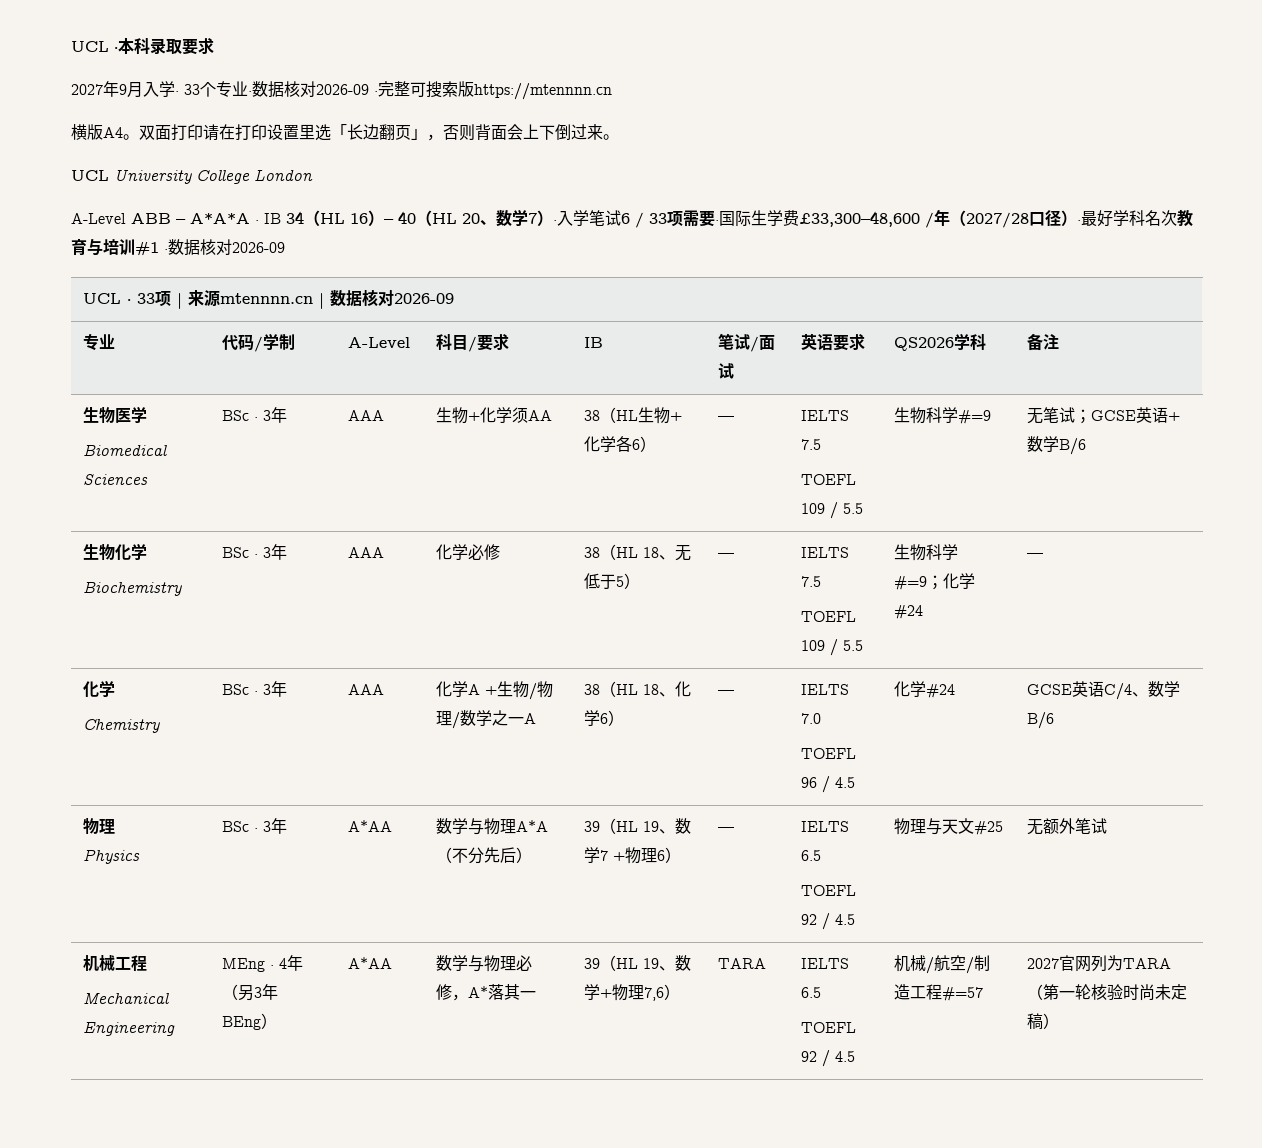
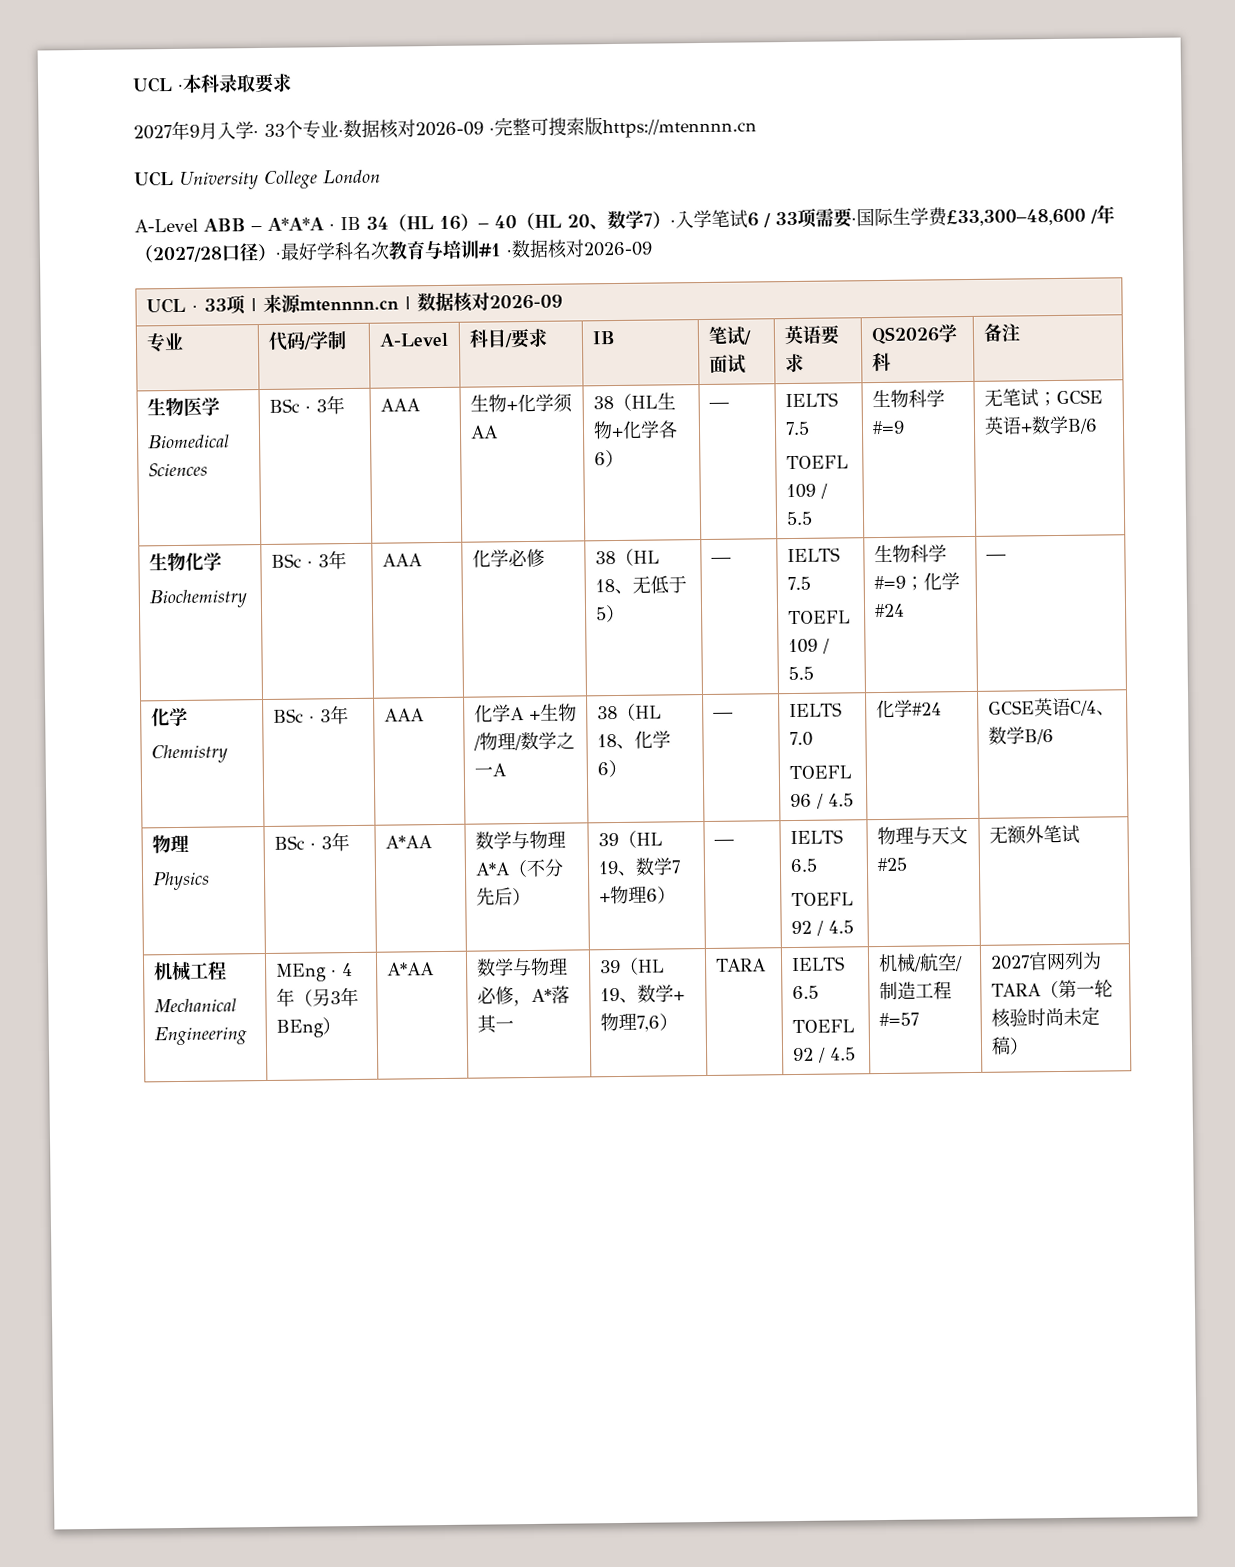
[71,124,619,141] // 横版A4。双面打印请在打印设置里选「长边翻页」，否则背面会上下倒过来。 -> (757, 128) none

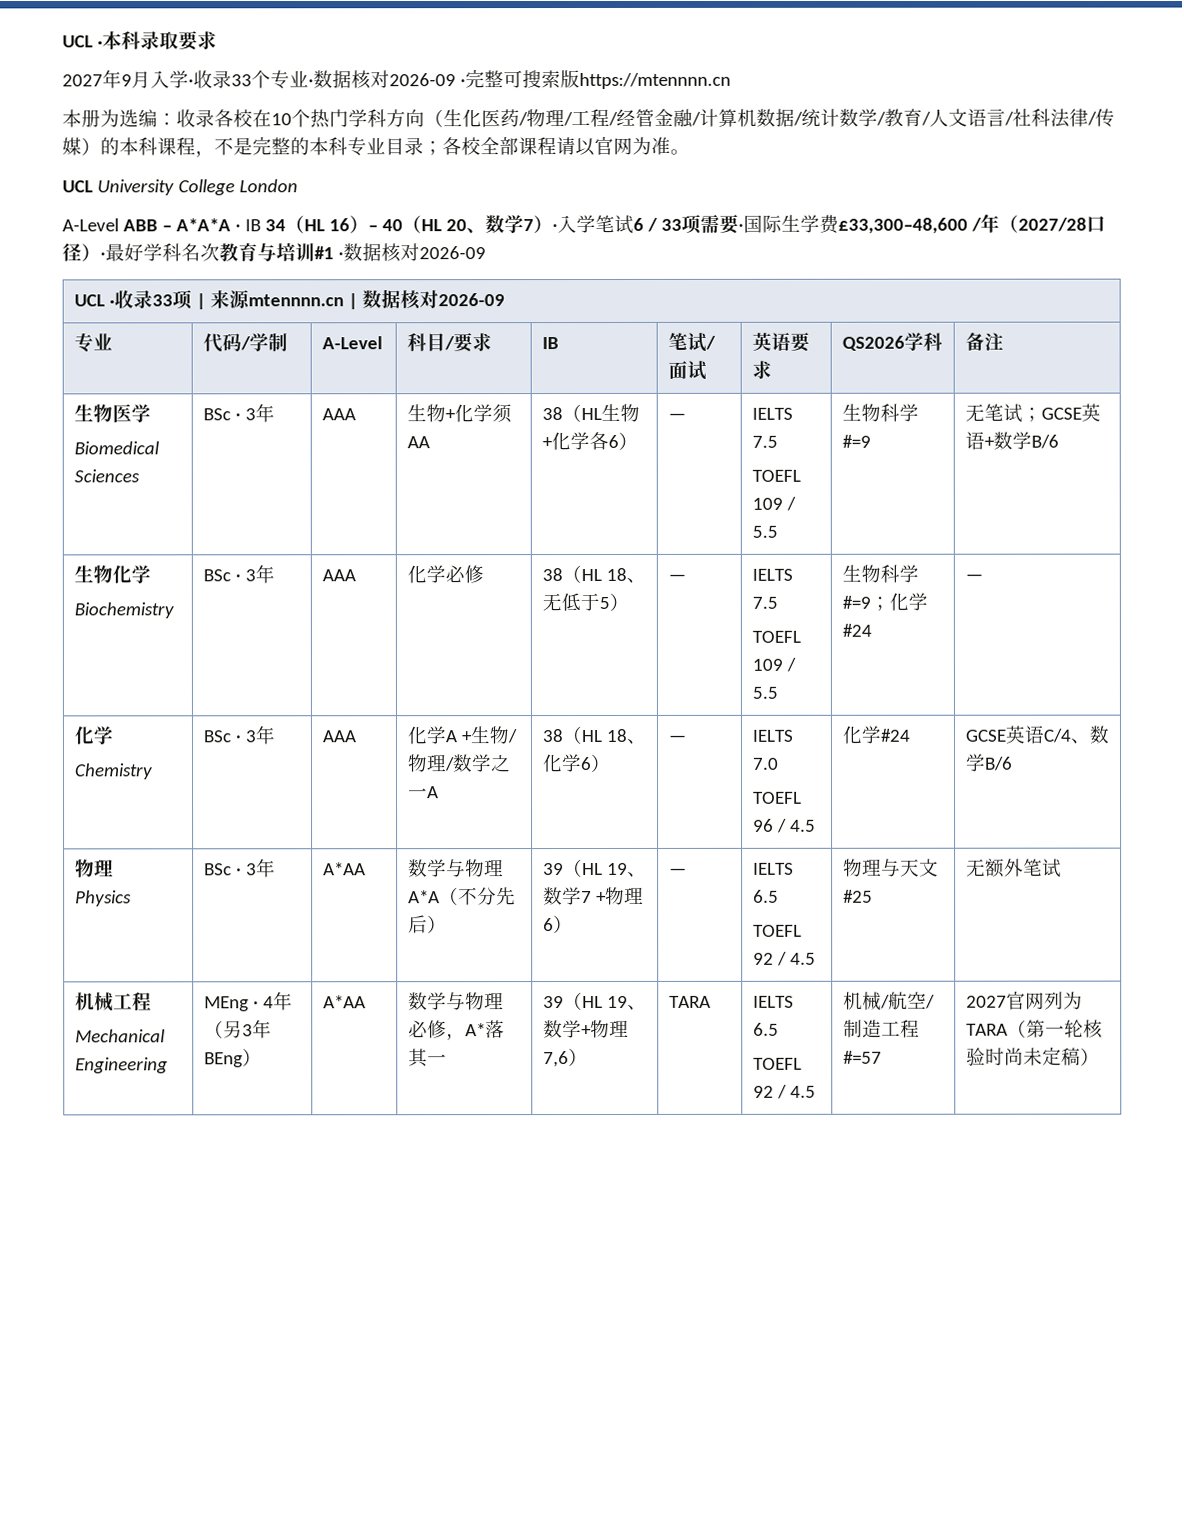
(259, 134) none -> [193,70,232,89] 收录
(757, 128) none -> [62,108,1115,129] [62,136,690,158] // 本册为选编：收录各校在10个热门学科方向（生化医药/物理/工程/经管金融/计算机数据/统计数学/教育/人文语言/社科法律/传媒）的本科课程，不是完整的本科专业目录；各校全部课程请以官网为准。
(198, 308) none -> [113,290,153,309] 收录

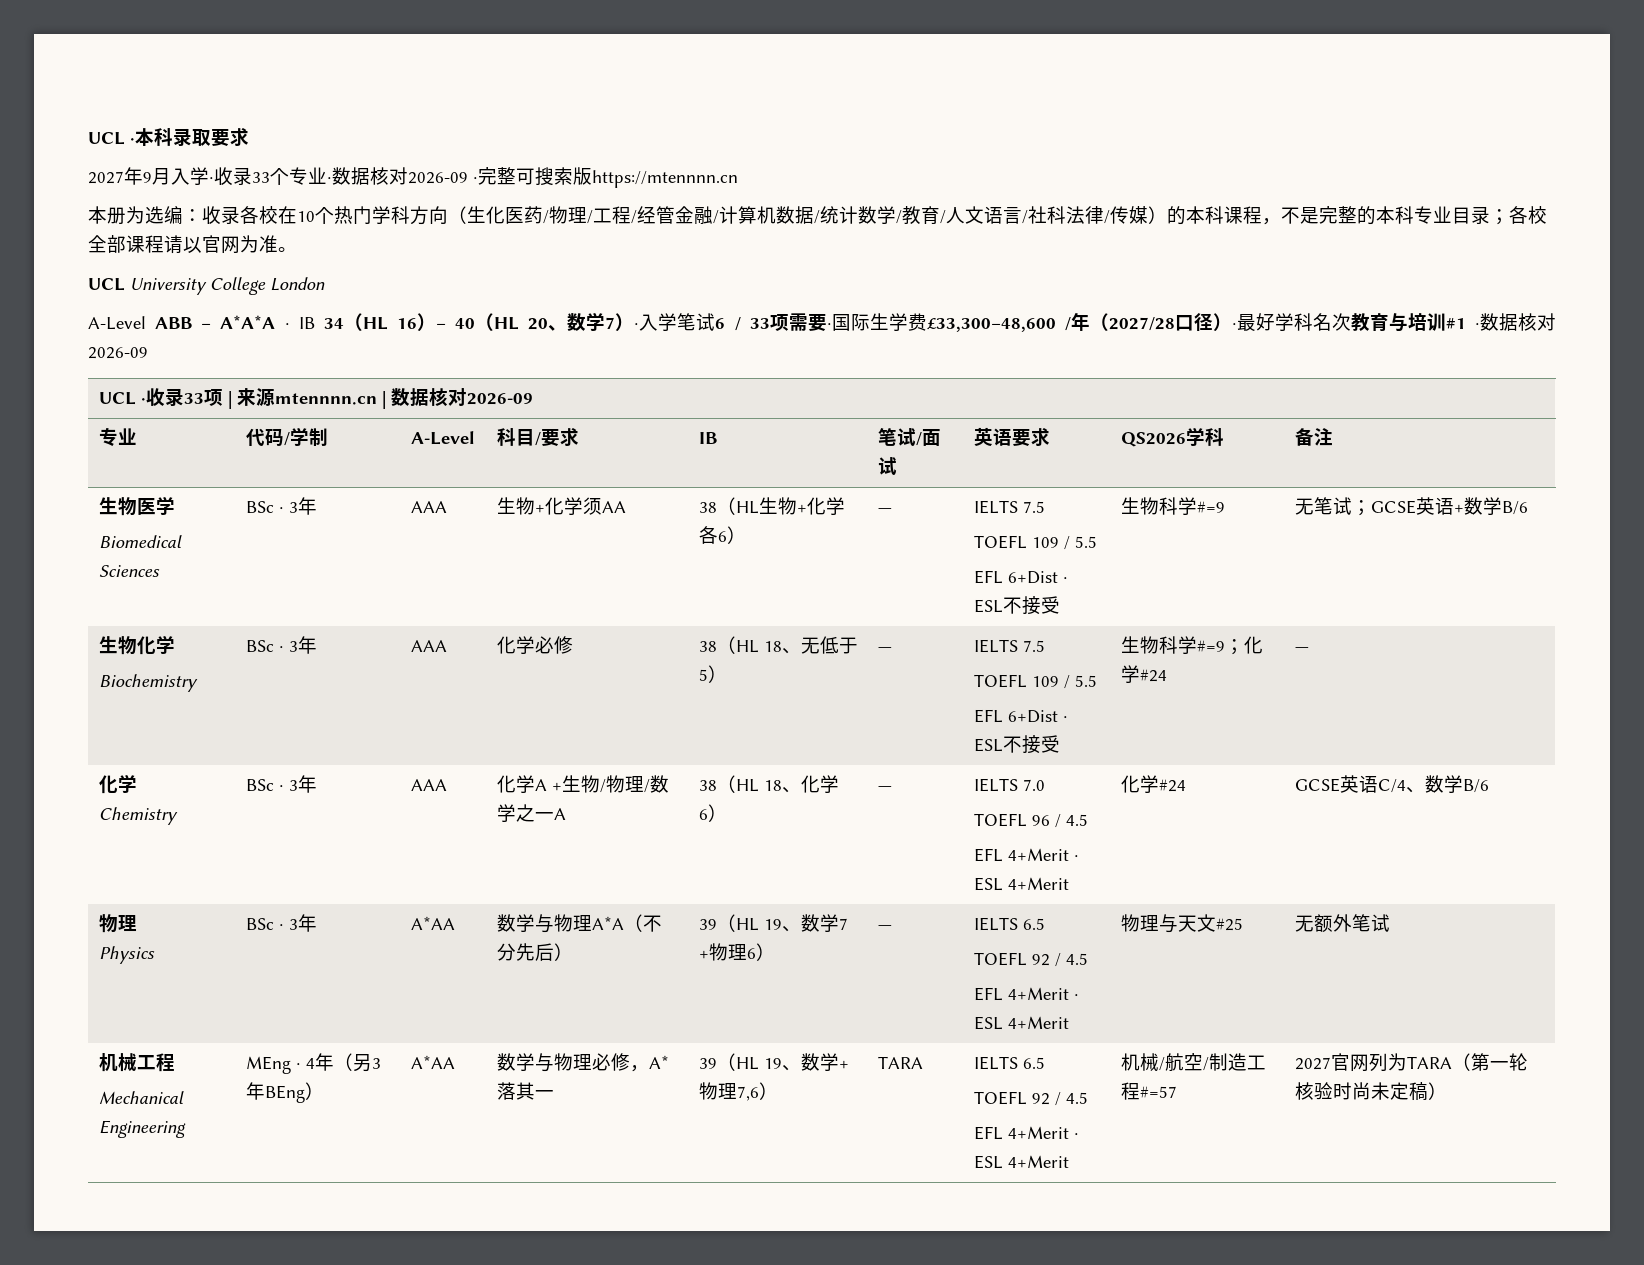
(778, 531) none -> [973,570,1068,584] [973,596,1060,615] // EFL 6+Dist · ESL不接受
(778, 692) none -> [973,709,1068,723] [973,735,1060,754] // EFL 6+Dist · ESL不接受
(816, 825) none -> [973,848,1079,862] [973,877,1069,891] // EFL 4+Merit · ESL 4+Merit
(816, 958) none -> [973,987,1079,1001] [973,1016,1069,1030] // EFL 4+Merit · ESL 4+Merit
(816, 1091) none -> [973,1126,1079,1140] [973,1155,1069,1169] // EFL 4+Merit · ESL 4+Merit

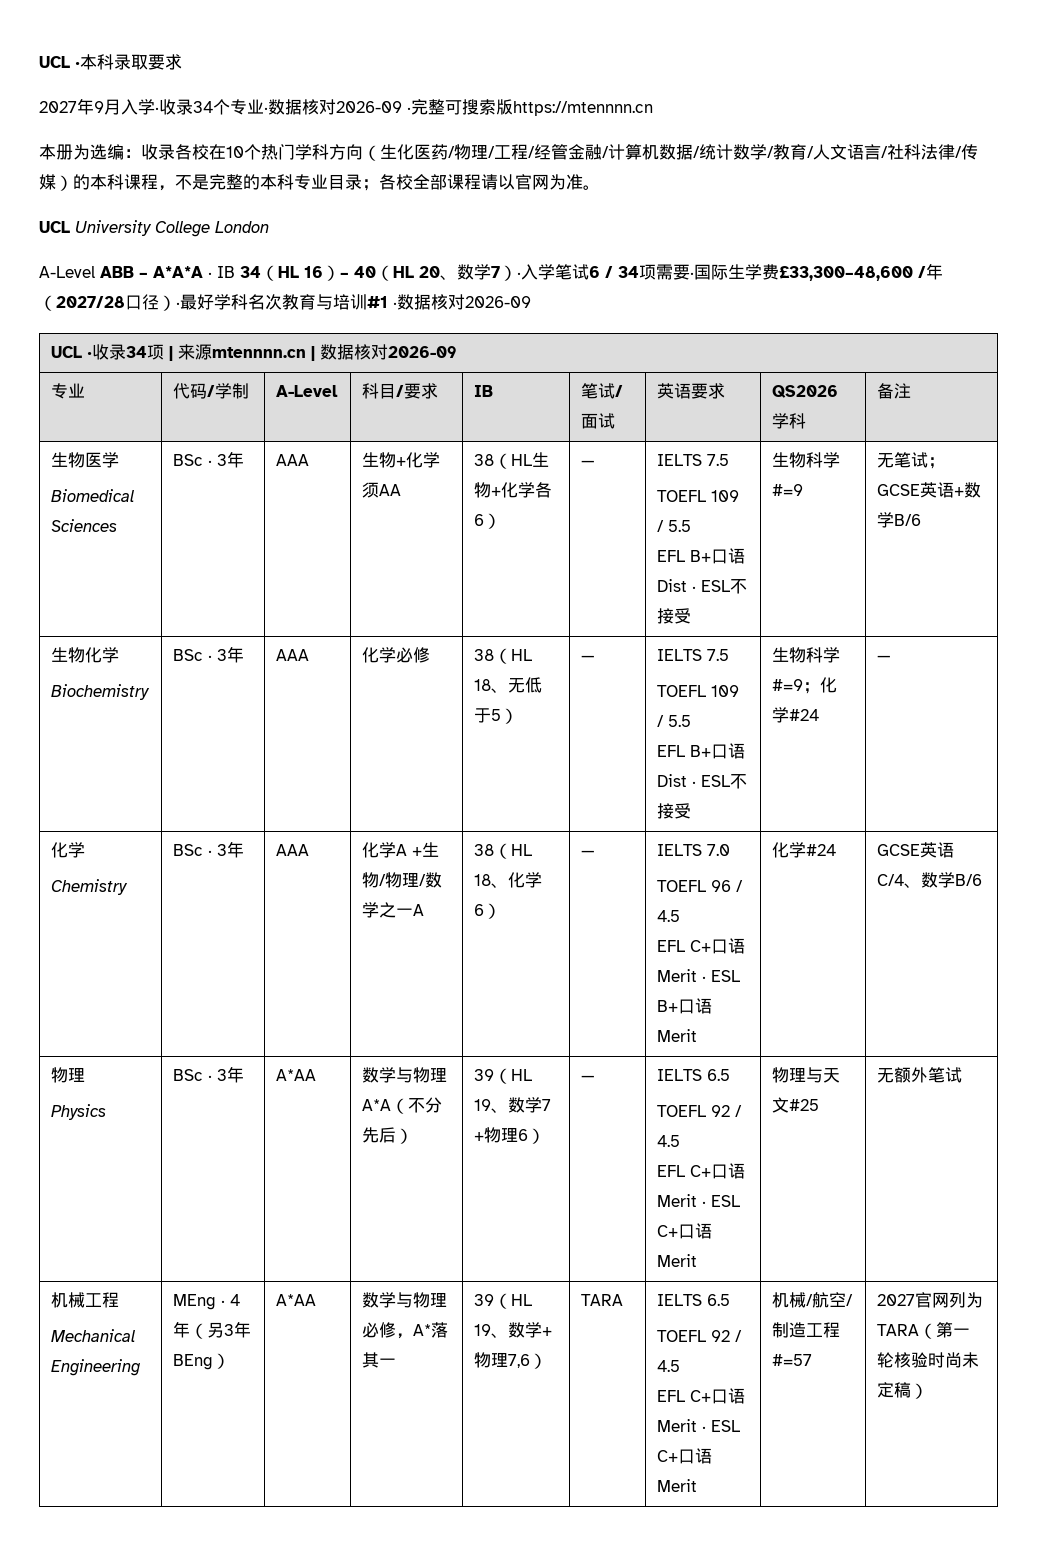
[252,172,270,183] 33 -> [193,101,213,113] 34
[749,318,770,329] 33 -> [618,266,639,278] 34
[183,393,204,404] 33 -> [126,346,148,358] 34
[1007,571,1058,584] 6+Dist -> [690,548,746,564] [657,579,688,592] B+口语Dist
[1007,710,1058,723] 6+Dist -> [690,743,746,759] [657,774,688,787] B+口语Dist
[1007,848,1079,861] [973,877,1069,891] 4+Merit · ESL 4+Merit -> [690,938,746,954] [657,969,741,982] [657,998,713,1014] [657,1029,698,1042] C+口语Merit · ESL B+口语Merit
[1007,987,1079,1000] [973,1016,1069,1030] 4+Merit · ESL 4+Merit -> [690,1163,746,1179] [657,1194,741,1207] [657,1223,713,1239] [657,1254,698,1267] C+口语Merit · ESL C+口语Merit
[1007,1126,1079,1139] [973,1155,1069,1169] 4+Merit · ESL 4+Merit -> [690,1388,746,1404] [657,1419,741,1432] [657,1448,713,1464] [657,1479,698,1492] C+口语Merit · ESL C+口语Merit

